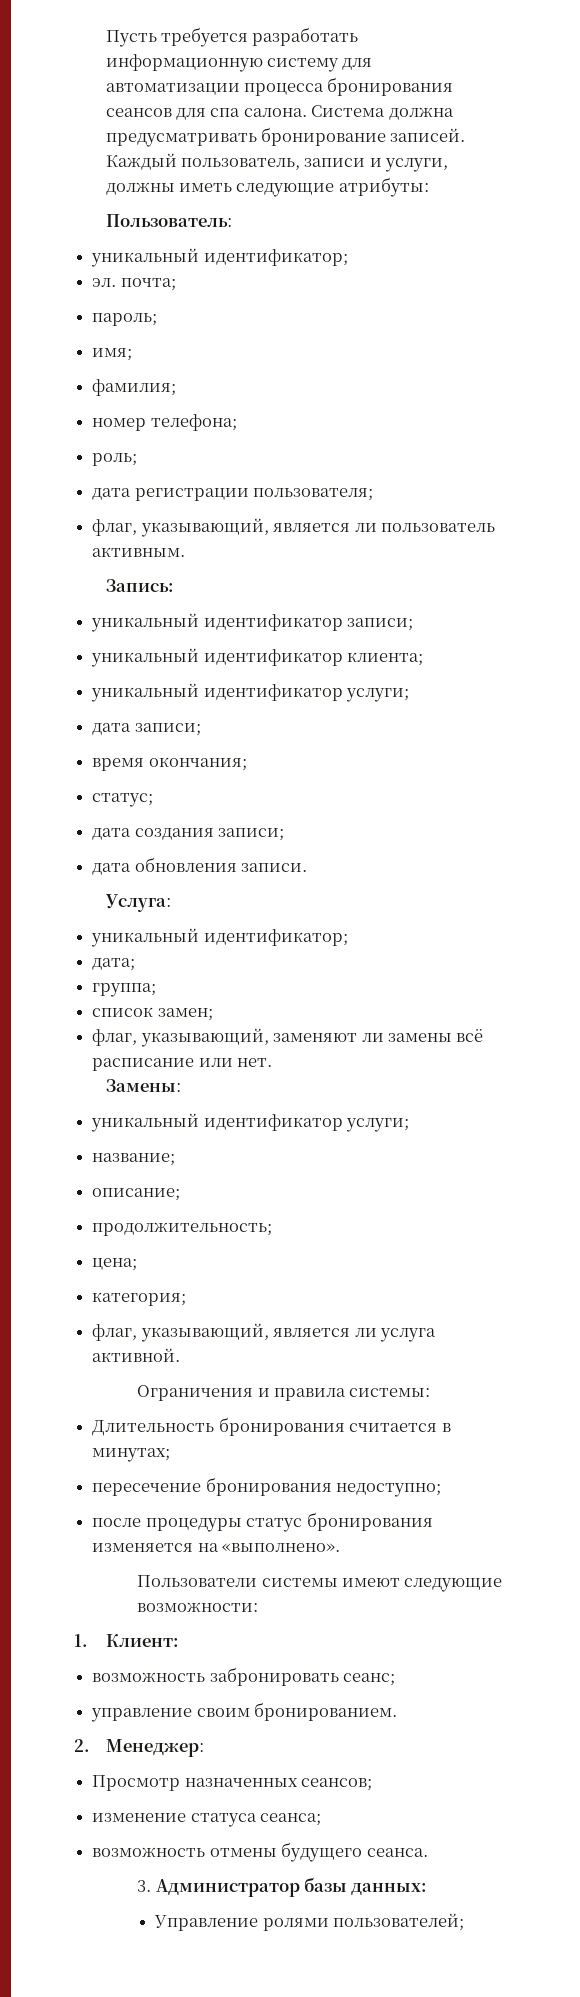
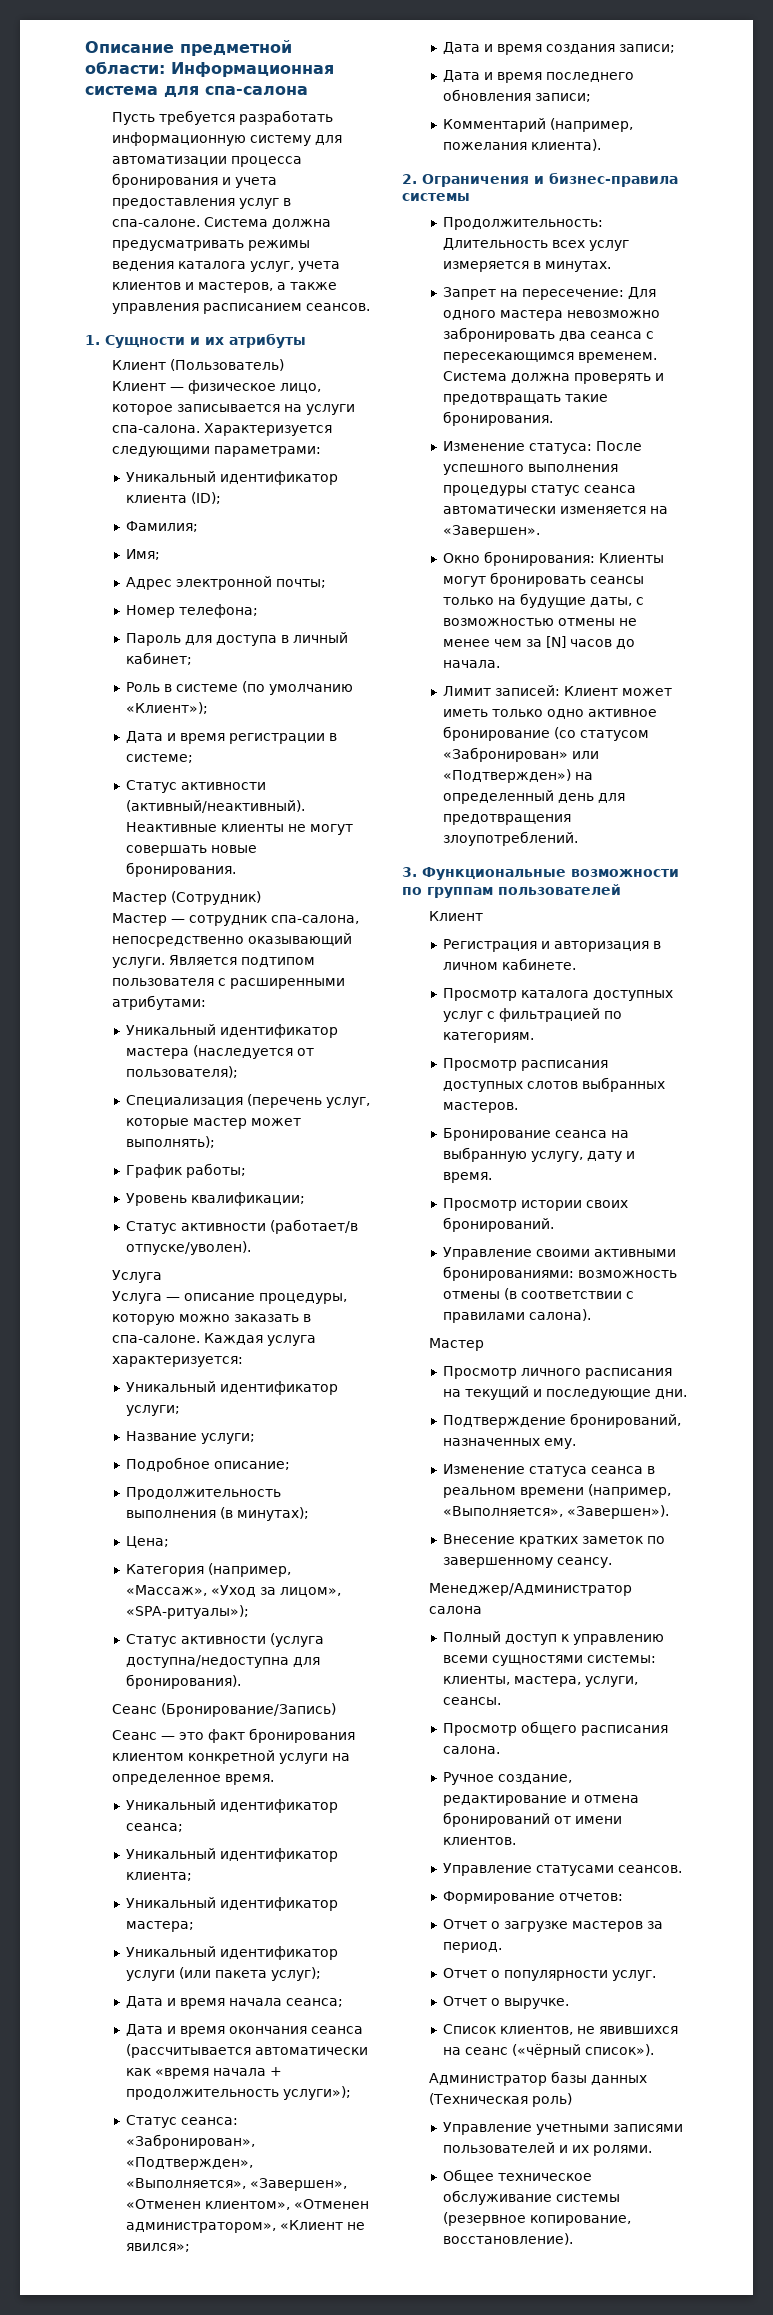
(105, 38) none -> [85,40,292,56] [85,61,334,77] [85,86,308,97] Описание предметной области: Информационная система для спа-салона //
[105,105,454,120] [105,127,466,147] [105,153,449,172] [105,177,429,197] [105,214,232,227] [91,248,348,267] [92,278,176,291] [92,313,158,326] [92,348,133,361] [92,379,177,396] [92,414,237,431] [92,453,138,466] [92,488,374,501] [92,518,495,537] [92,547,186,557] [105,579,174,592] [91,613,414,632] [91,648,424,667] [91,683,410,702] [92,723,201,736] [92,757,247,771] [92,793,154,807] [92,828,285,841] [92,857,308,875] [105,894,171,912] [91,928,348,947] [92,958,136,971] [92,983,157,997] [92,1007,213,1021] [92,1028,484,1047] [92,1058,273,1071] [105,1079,181,1092] [91,1113,410,1132] [92,1153,176,1166] [92,1188,181,1201] [92,1222,273,1236] [92,1258,138,1271] [92,1292,187,1306] [92,1323,436,1342] [92,1348,181,1362] [137,1385,431,1401] [92,1417,451,1436] [92,1448,171,1462] [92,1477,442,1497] [92,1512,433,1532] [92,1543,341,1552] [137,1575,503,1592] [137,1602,259,1612] [74,1634,179,1647] [92,1667,396,1686] [91,1702,398,1722] [74,1739,204,1757] [92,1775,373,1791] [92,1813,322,1827] [92,1842,428,1862] [137,1877,428,1897] [154,1913,465,1931] сеансов для спа салона. Система должна предусматривать бронирование записей. Каждый пользователь, записи и услуги, должны иметь следующие атрибуты: // Пользователь: // уникальный идентификатор; // эл. почта; // пароль; // имя; // фамилия; // номер телефона; // роль; // дата регистрации пользователя; // флаг, указывающий, является ли пользователь активным. // Запись: // уникальный идентификатор записи; // уникальный идентификатор клиента; // уникальный идентификатор услуги; // дата записи; // время окончания; // статус; // дата создания записи; // дата обновления записи. // Услуга: // уникальный идентификатор; // дата; // группа; // список замен; // флаг, указывающий, заменяют ли замены всё расписание или нет. // Замены: // уникальный идентификатор услуги; // название; // описание; // продолжительность; // цена; // категория; // флаг, указывающий, является ли услуга активной. // Ограничения и правила системы: // Длительность бронирования считается в минутах; // пересечение бронирования недоступно; // после процедуры статус бронирования изменяется на «выполнено». // Пользователи системы имеют следующие возможности: // 1. Клиент: // возможность забронировать сеанс; // управление своим бронированием. // 2. Менеджер: // Просмотр назначенных сеансов; // изменение статуса сеанса; // возможность отмены будущего сеанса. // 3. Администратор базы данных: // Управление ролями пользователей; -> [221,177,277,188] [111,198,291,209] [111,217,331,229] [111,240,310,251] [111,261,340,272] [111,282,337,293] [111,303,370,314] [85,333,306,348] [111,359,284,371] [111,380,321,394] [111,404,355,415] [111,423,332,436] [111,446,321,457] [126,471,339,485] [126,492,222,504] [126,521,199,532] [126,549,161,560] [126,576,327,590] [126,604,259,618] [126,632,349,646] [126,652,193,665] [126,681,354,695] [126,702,209,714] [126,731,338,744] [126,754,194,763] [126,780,267,793] [126,800,306,813] [126,822,354,835] [126,845,258,856] [126,862,237,877] [111,891,261,905] [111,913,359,926] [111,933,352,947] [111,955,315,968] [111,978,345,989] [111,995,206,1010] [126,1024,339,1038] [126,1045,315,1059] [126,1066,239,1078] [126,1094,371,1108] [126,1118,302,1129] [126,1136,216,1148] [126,1163,247,1178] [126,1192,306,1206] [126,1219,359,1234] [126,1241,252,1255] [111,1270,162,1283] [111,1291,347,1304] [111,1314,311,1325] [111,1333,316,1346] [111,1356,243,1367] [126,1381,339,1395] [126,1405,181,1416] [126,1431,256,1444] [126,1457,291,1472] [126,1487,282,1500] [126,1507,310,1521] [126,1536,170,1548] [126,1563,292,1577] [126,1585,342,1597] [126,1605,250,1619] [126,1633,325,1647] [126,1655,321,1668] [126,1674,242,1689] [111,1703,336,1717] [111,1728,355,1743] [111,1750,350,1764] [111,1774,274,1785] [126,1799,339,1813] [126,1823,184,1832] [126,1848,339,1862] [126,1872,193,1881] [126,1897,339,1911] [126,1921,195,1932] [126,1946,339,1960] [126,1967,322,1981] [126,1996,344,2009] [126,2024,364,2037] [126,2044,369,2058] [126,2067,283,2079] [126,2086,352,2100] [126,2115,239,2128] [126,2134,256,2149] [126,2157,254,2170] [126,2178,348,2191] [126,2199,370,2210] [126,2220,366,2233] [126,2243,191,2252] [443,42,676,55] [443,70,635,83] [443,89,592,102] [443,118,634,132] [443,139,602,151] [402,172,678,187] [402,193,470,201] [443,217,604,230] [443,238,630,251] [443,261,612,272] [443,287,657,300] [443,310,661,321] [443,327,655,342] [443,352,658,363] [443,371,665,384] [443,394,609,405] [443,411,554,426] [443,441,643,454] [443,464,619,475] [443,485,637,496] [443,506,669,514] [443,525,541,538] [443,551,665,566] [443,572,645,587] [443,593,645,608] [443,618,638,626] [443,636,636,649] [443,660,501,668] [443,685,673,696] [443,709,658,719] [443,726,650,741] [443,747,600,762] [443,769,594,783] [443,790,626,804] [443,814,572,825] [443,831,579,846] [402,867,679,880] [402,884,621,898] [428,911,483,921] [443,939,662,952] [443,958,577,970] [443,988,674,1001] [443,1008,623,1022] [443,1032,535,1043] [443,1058,609,1071] [443,1077,666,1092] [443,1102,519,1113] [443,1128,630,1141] [443,1147,636,1162] [443,1172,493,1183] [443,1198,629,1211] [443,1217,555,1232] [443,1247,677,1260] [443,1266,678,1281] [443,1288,635,1300] [443,1309,592,1323] [428,1338,484,1351] [443,1366,673,1379] [443,1386,688,1400] [443,1413,682,1428] [443,1438,577,1449] [443,1464,656,1477] [443,1484,672,1498] [443,1505,670,1519] [443,1534,666,1547] [443,1557,613,1568] [428,1583,632,1596] [428,1606,482,1614] [443,1631,665,1645] [443,1655,657,1666] [443,1676,639,1687] [443,1697,502,1705] [443,1721,669,1736] [443,1746,501,1754] [443,1772,573,1785] [443,1795,640,1806] [443,1812,623,1827] [443,1837,517,1845] [443,1863,683,1876] [443,1891,624,1904] [443,1919,664,1932] [443,1942,503,1953] [443,1968,657,1981] [443,1996,570,2009] [443,2024,679,2035] [443,2044,655,2058] [428,2071,647,2086] [428,2093,572,2107] [443,2122,684,2135] [443,2142,653,2156] [443,2169,593,2183] [443,2190,621,2205] [443,2212,632,2226] [443,2233,574,2245] и учета предоставления услуг в спа-салоне. Система должна предусматривать режимы ведения каталога услуг, учета клиентов и мастеров, а также управления расписанием сеансов. // 1. Сущности и их атрибуты // Клиент (Пользователь) // Клиент — физическое лицо, которое записывается на услуги спа-салона. Характеризуется следующими параметрами: // Уникальный идентификатор клиента (ID); // Фамилия; // Имя; // Адрес электронной почты; // Номер телефона; // Пароль для доступа в личный кабинет; // Роль в системе (по умолчанию «Клиент»); // Дата и время регистрации в системе; // Статус активности (активный/неактивный). Неактивные клиенты не могут совершать новые бронирования. // Мастер (Сотрудник) // Мастер — сотрудник спа-салона, непосредственно оказывающий услуги. Является подтипом пользователя с расширенными атрибутами: // Уникальный идентификатор мастера (наследуется от пользователя); // Специализация (перечень услуг, которые мастер может выполнять); // График работы; // Уровень квалификации; // Статус активности (работает/в отпуске/уволен). // Услуга // Услуга — описание процедуры, которую можно заказать в спа-салоне. Каждая услуга характеризуется: // Уникальный идентификатор услуги; // Название услуги; // Подробное описание; // Продолжительность выполнения (в минутах); // Цена; // Категория (например, «Массаж», «Уход за лицом», «SPA-ритуалы»); // Статус активности (услуга доступна/недоступна для бронирования). // Сеанс (Бронирование/Запись) // Сеанс — это факт бронирования клиентом конкретной услуги на определенное время. // Уникальный идентификатор сеанса; // Уникальный идентификатор клиента; // Уникальный идентификатор мастера; // Уникальный идентификатор услуги (или пакета услуг); // Дата и время начала сеанса; // Дата и время окончания сеанса (рассчитывается автоматически как «время начала + продолжительность услуги»); // Статус сеанса: «Забронирован», «Подтвержден», «Выполняется», «Завершен», «Отменен клиентом», «Отменен администратором», «Клиент не явился»; // Дата и время создания записи; // Дата и время последнего обновления записи; // Комментарий (например, пожелания клиента). // 2. Ограничения и бизнес-правила системы // Продолжительность: Длительность всех услуг измеряется в минутах. // Запрет на пересечение: Для одного мастера невозможно забронировать два сеанса с пересекающимся временем. Система должна проверять и предотвращать такие бронирования. // Изменение статуса: После успешного выполнения процедуры статус сеанса автоматически изменяется на «Завершен». // Окно бронирования: Клиенты могут бронировать сеансы только на будущие даты, с возможностью отмены не менее чем за [N] часов до начала. // Лимит записей: Клиент может иметь только одно активное бронирование (со статусом «Забронирован» или «Подтвержден») на определенный день для предотвращения злоупотреблений. // 3. Функциональные возможности по группам пользователей // Клиент // Регистрация и авторизация в личном кабинете. // Просмотр каталога доступных услуг с фильтрацией по категориям. // Просмотр расписания доступных слотов выбранных мастеров. // Бронирование сеанса на выбранную услугу, дату и время. // Просмотр истории своих бронирований. // Управление своими активными бронированиями: возможность отмены (в соответствии с правилами салона). // Мастер // Просмотр личного расписания на текущий и последующие дни. // Подтверждение бронирований, назначенных ему. // Изменение статуса сеанса в реальном времени (например, «Выполняется», «Завершен»). // Внесение кратких заметок по завершенному сеансу. // Менеджер/Администратор салона // Полный доступ к управлению всеми сущностями системы: клиенты, мастера, услуги, сеансы. // Просмотр общего расписания салона. // Ручное создание, редактирование и отмена бронирований от имени клиентов. // Управление статусами сеансов. // Формирование отчетов: // Отчет о загрузке мастеров за период. // Отчет о популярности услуг. // Отчет о выручке. // Список клиентов, не явившихся на сеанс («чёрный список»). // Администратор базы данных (Техническая роль) // Управление учетными записями пользователей и их ролями. // Общее техническое обслуживание системы (резервное копирование, восстановление).

